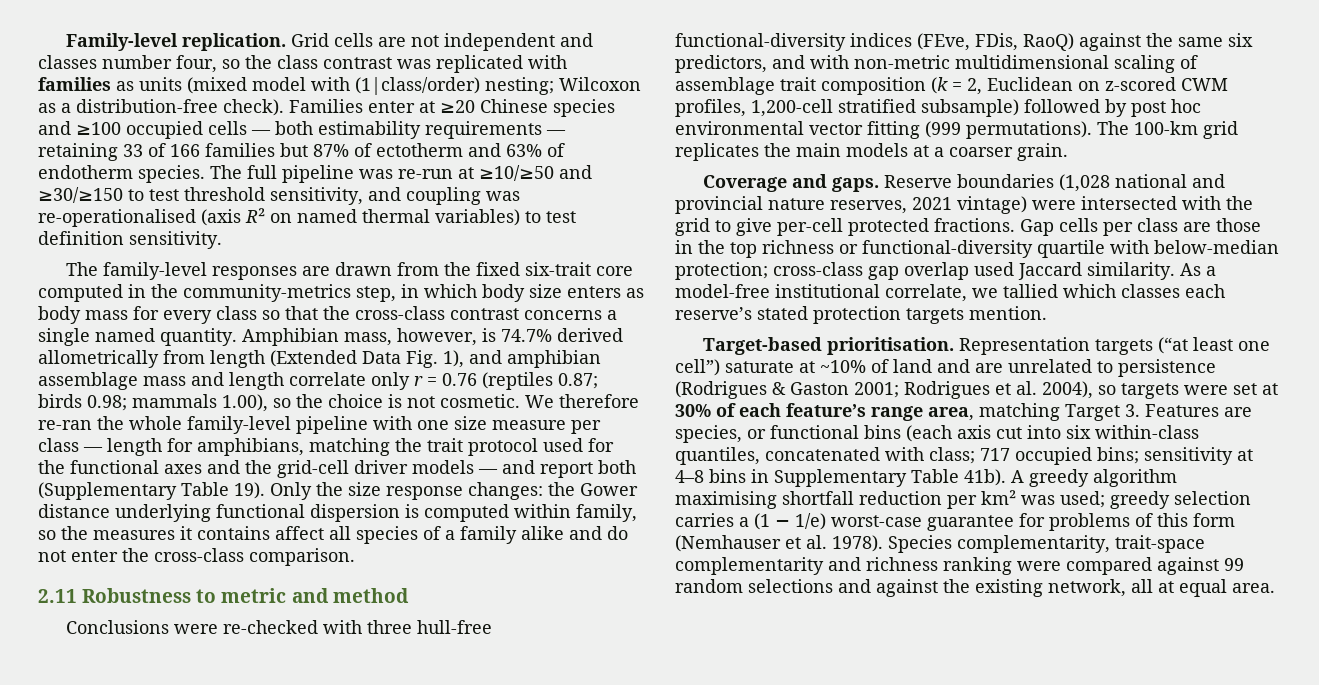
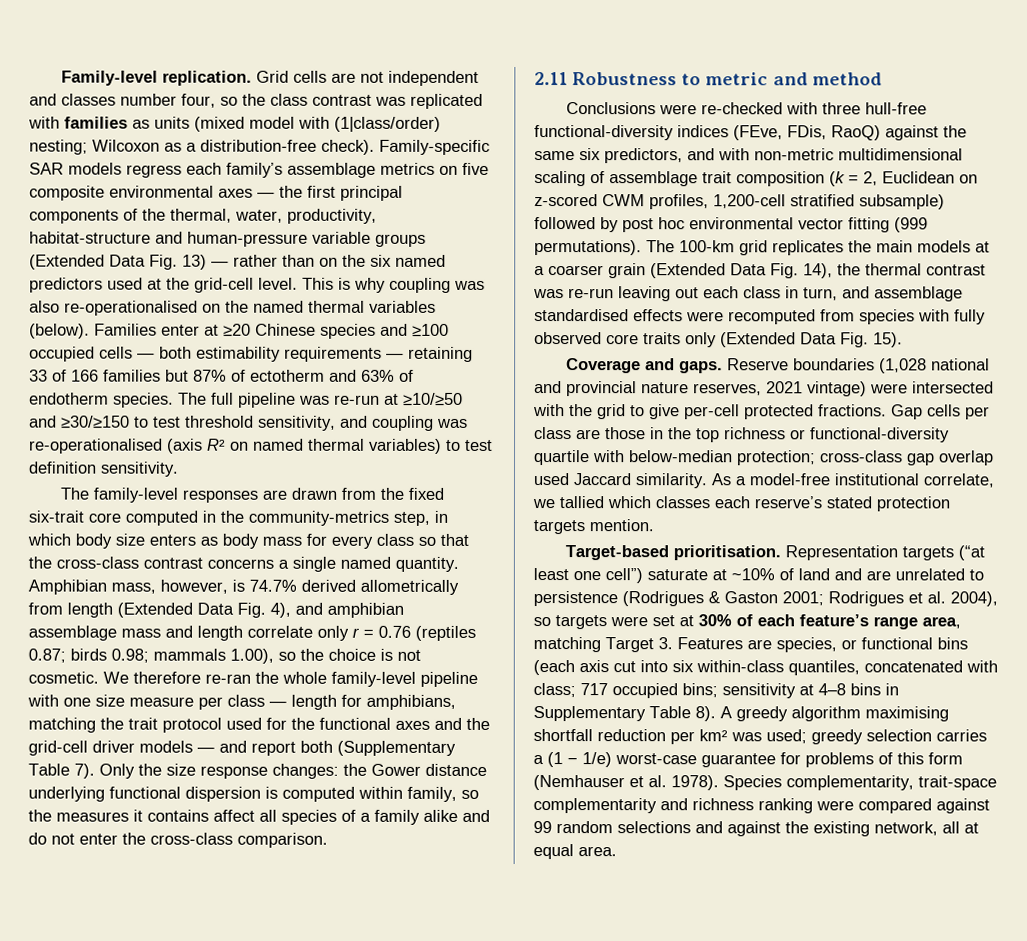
(284, 107) none -> [379,139,490,155] [29,162,489,178] [29,185,403,201] [29,208,377,224] [29,231,426,247] [29,254,446,270] [29,277,485,293] [29,300,436,316] [29,323,90,339] Family-specific SAR models regress each family’s assemblage metrics on five composite environmental axes — the first principal components of the thermal, water, productivity, habitat-structure and human-pressure variable groups (Extended Data Fig. 13) — rather than on the six named predictors used at the grid-cell level. This is why coupling was also re-operationalised on the named thermal variables (below).
[443,350,464,368] 1), -> [270,602,291,618] 4),
[234,482,265,499] 19). -> [74,763,95,779] 7).
[1017,143,1068,161] grain. -> [608,263,986,279] [533,286,963,302] [534,309,986,325] [534,332,903,348] grain (Extended Data Fig. 14), the thermal contrast was re-run leaving out each class in turn, and assemblage standardised effects were recomputed from species with fully observed core traits only (Extended Data Fig. 15).
[964,469,1006,486] 41b). -> [695,706,716,722] 8).

